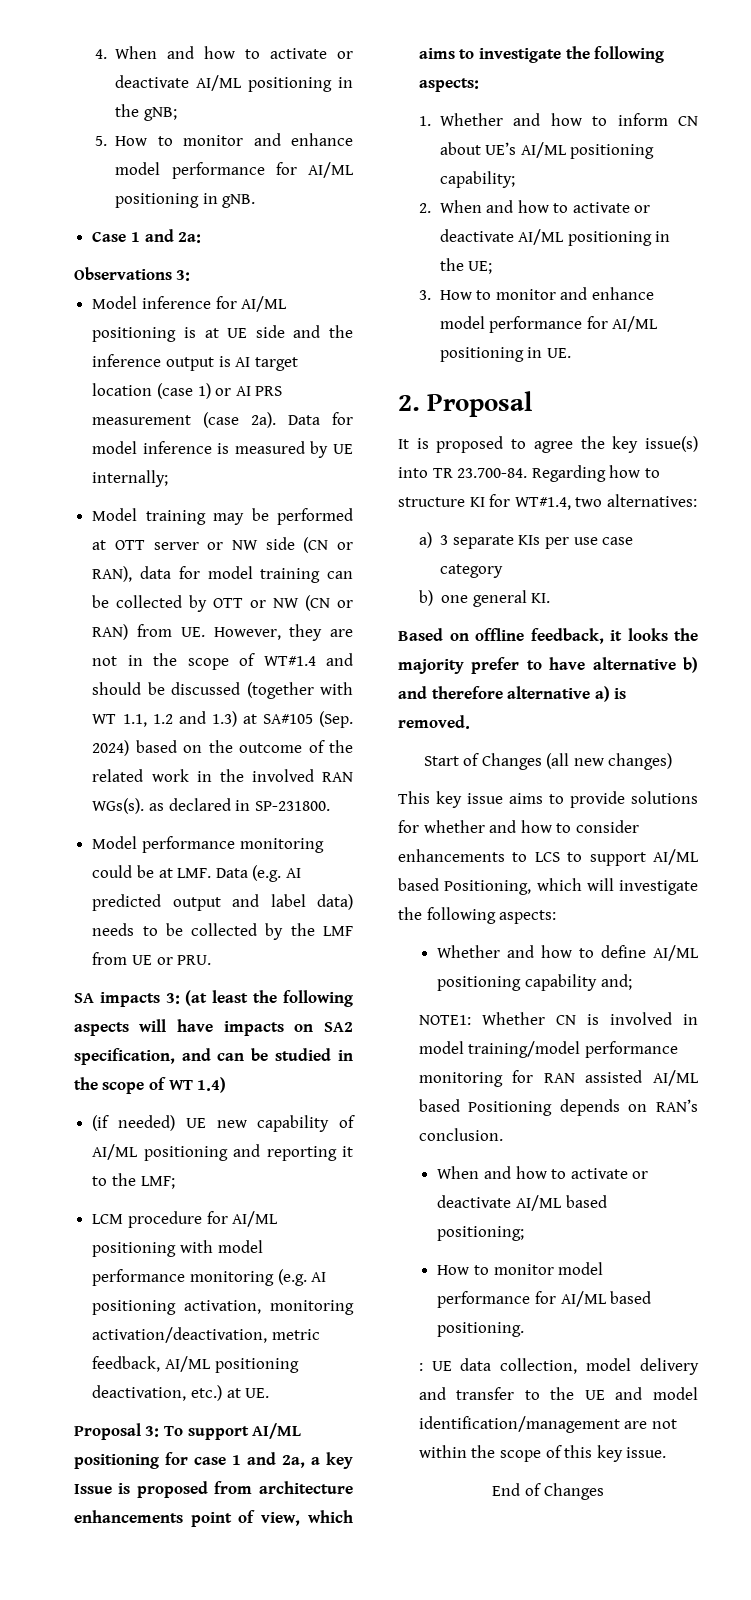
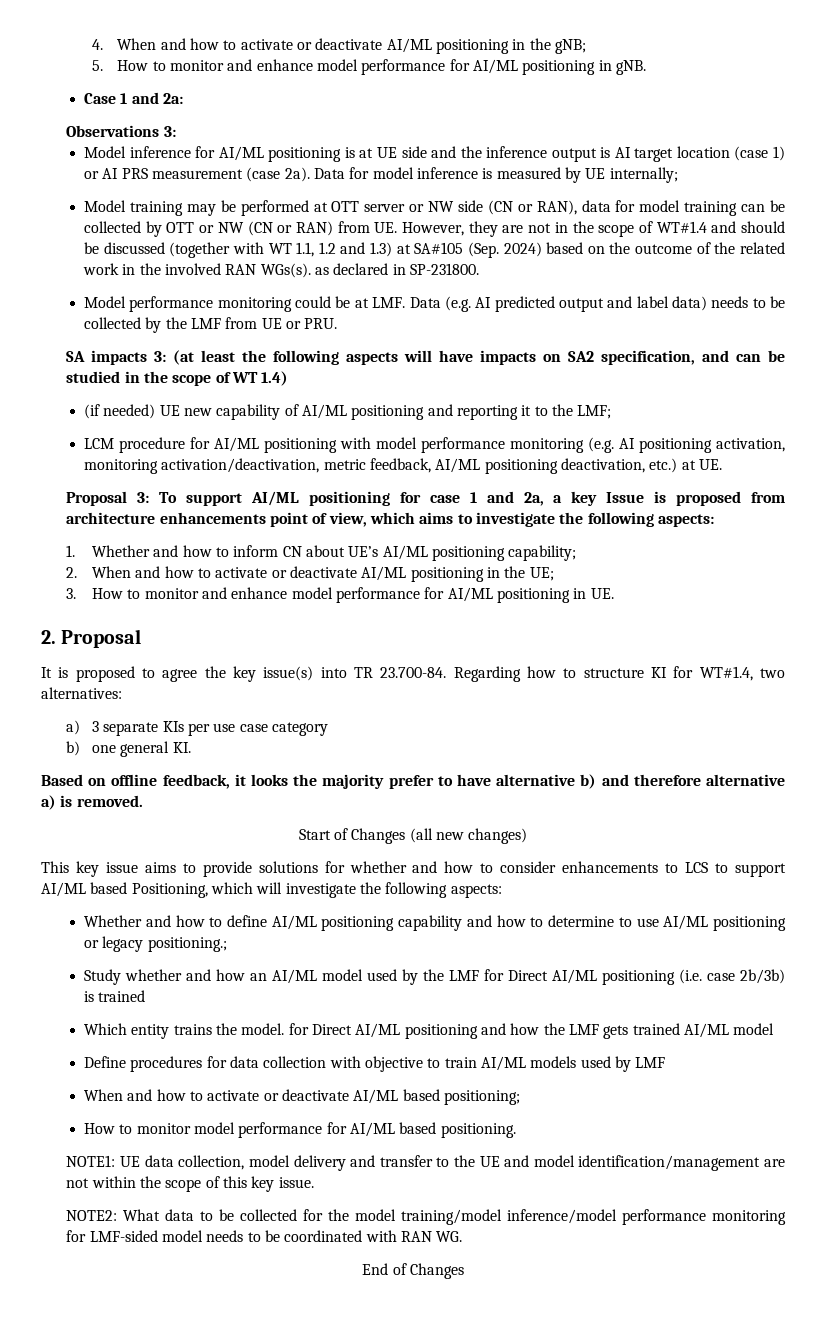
[600,974,632,990] [418,1012,698,1025] [418,1041,678,1058] [418,1070,699,1087] [418,1099,698,1116] [418,1128,503,1141] and; // NOTE1: Whether CN is involved in model training/model performance monitoring for RAN assisted AI/ML based Positioning depends on RAN’s conclusion. -> [466,915,786,931] [84,936,227,952] [84,969,785,985] [84,990,146,1002] [84,1023,775,1039] [84,1056,666,1072] and how to determine to use AI/ML positioning or legacy positioning.; // Study whether and how an AI/ML model used by the LMF for Direct AI/ML positioning (i.e. case 2b/3b) is trained // Which entity trains the model. for Direct AI/ML positioning and how the LMF gets trained AI/ML model // Define procedures for data collection with objective to train AI/ML models used by LMF
[418,1363,423,1371] : -> [66,1155,116,1167] NOTE1:
(667, 1452) none -> [66,1209,786,1225] [66,1230,463,1242] // NOTE2: What data to be collected for the model training/model inference/model performance monitoring for LMF-sided model needs to be coordinated with RAN WG.

